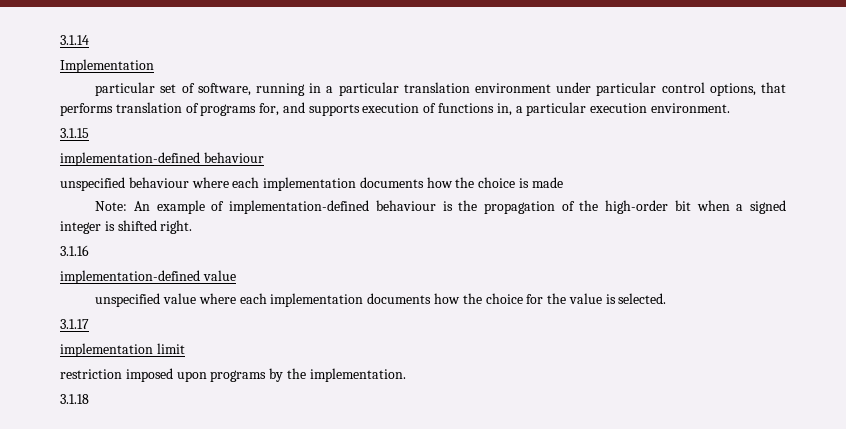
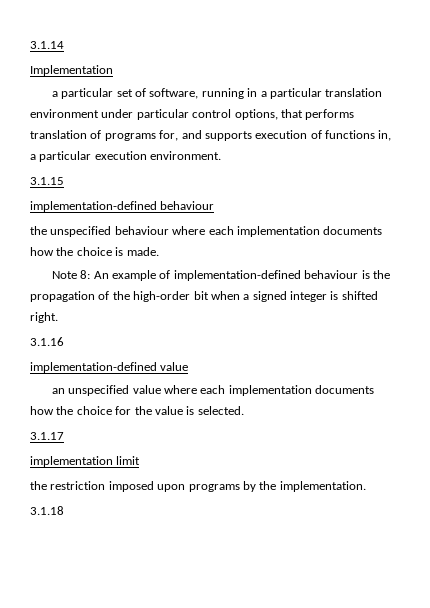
(154, 66) none -> [51,91,58,97] a
(264, 157) none -> [30,226,47,235] the
[531,177,563,188] [95,201,128,211] made // Note: -> [126,247,159,256] [51,270,91,279] made. // Note 8:
(236, 275) none -> [51,388,65,394] an
(185, 348) none -> [30,481,47,490] the

